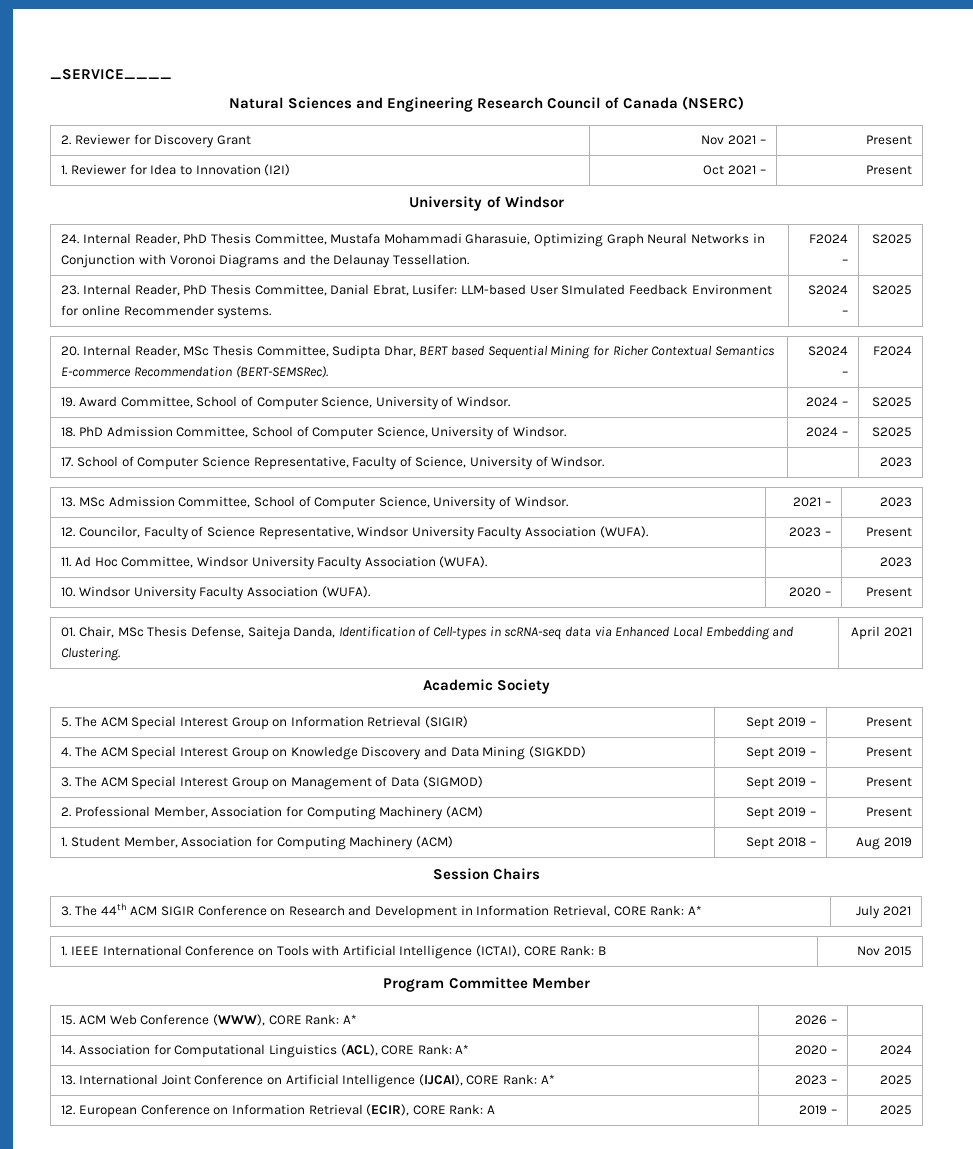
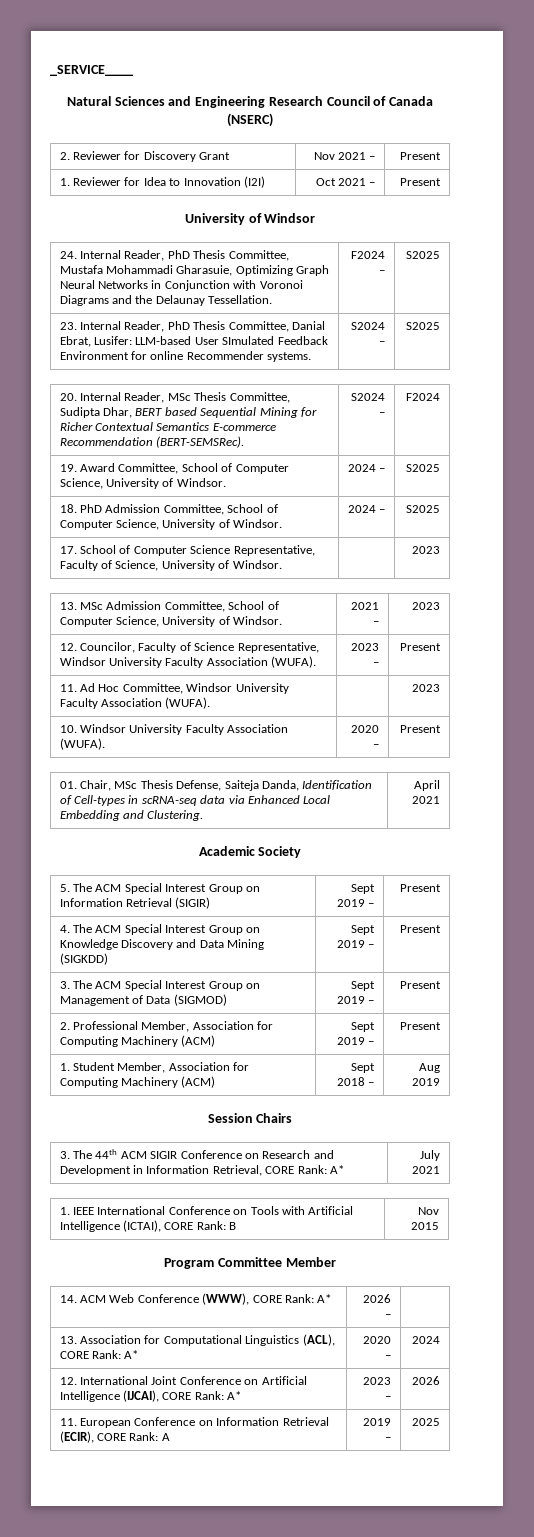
[61,1015,76,1025] 15. -> [59,1295,77,1303] 14.
[61,1045,76,1055] 14. -> [59,1336,77,1344] 13.
[61,1075,76,1085] 13. -> [59,1377,77,1385] 12.
[879,1075,912,1085] [61,1105,76,1115] 2025 // 12. -> [412,1376,441,1385] [59,1418,77,1426] 2026 // 11.

